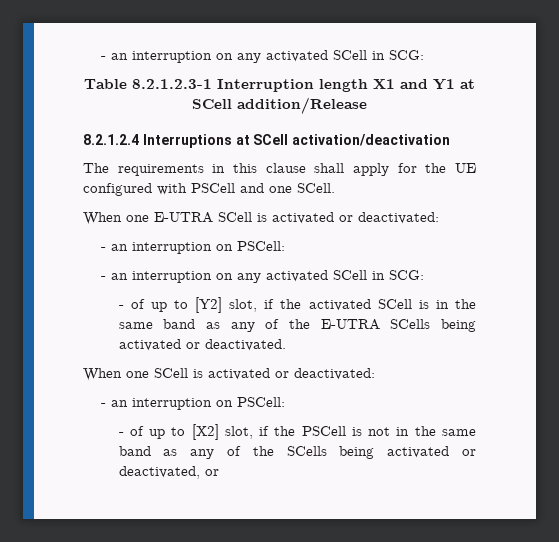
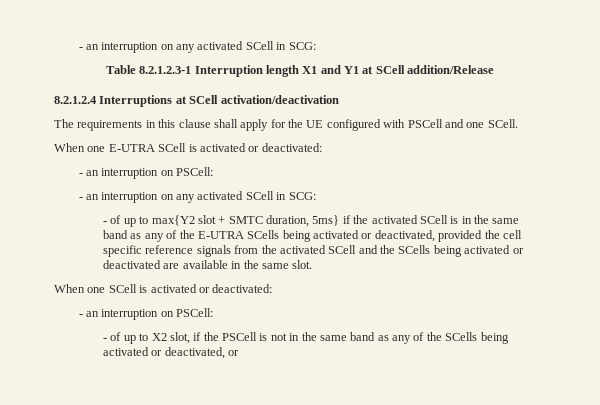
[195,297,258,313] [Y2] slot, -> [151,215,340,227] max{Y2 slot + SMTC duration, 5ms}
[204,339,286,351] deactivated. -> [374,230,522,242] [102,245,524,257] [102,260,313,269] deactivated, provided the cell specific reference signals from the activated SCell and the SCells being activated or deactivated are available in the same slot.
[191,424,219,440] [X2] -> [151,333,167,341] X2

